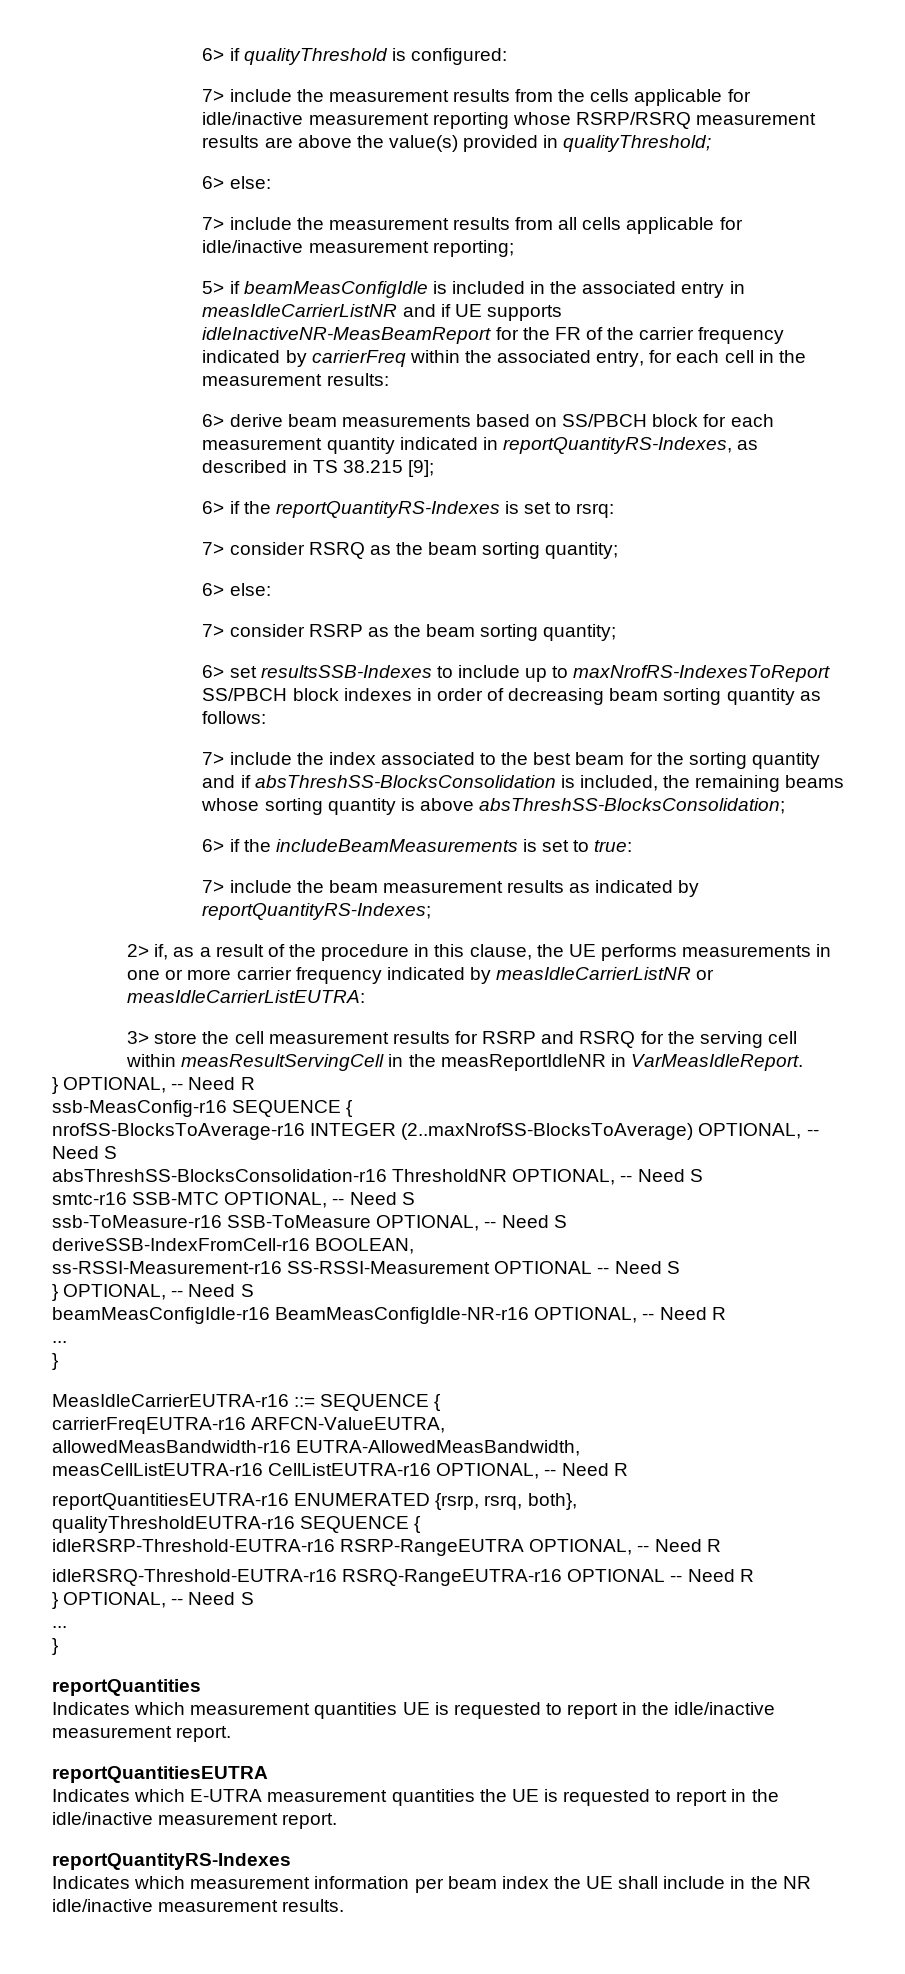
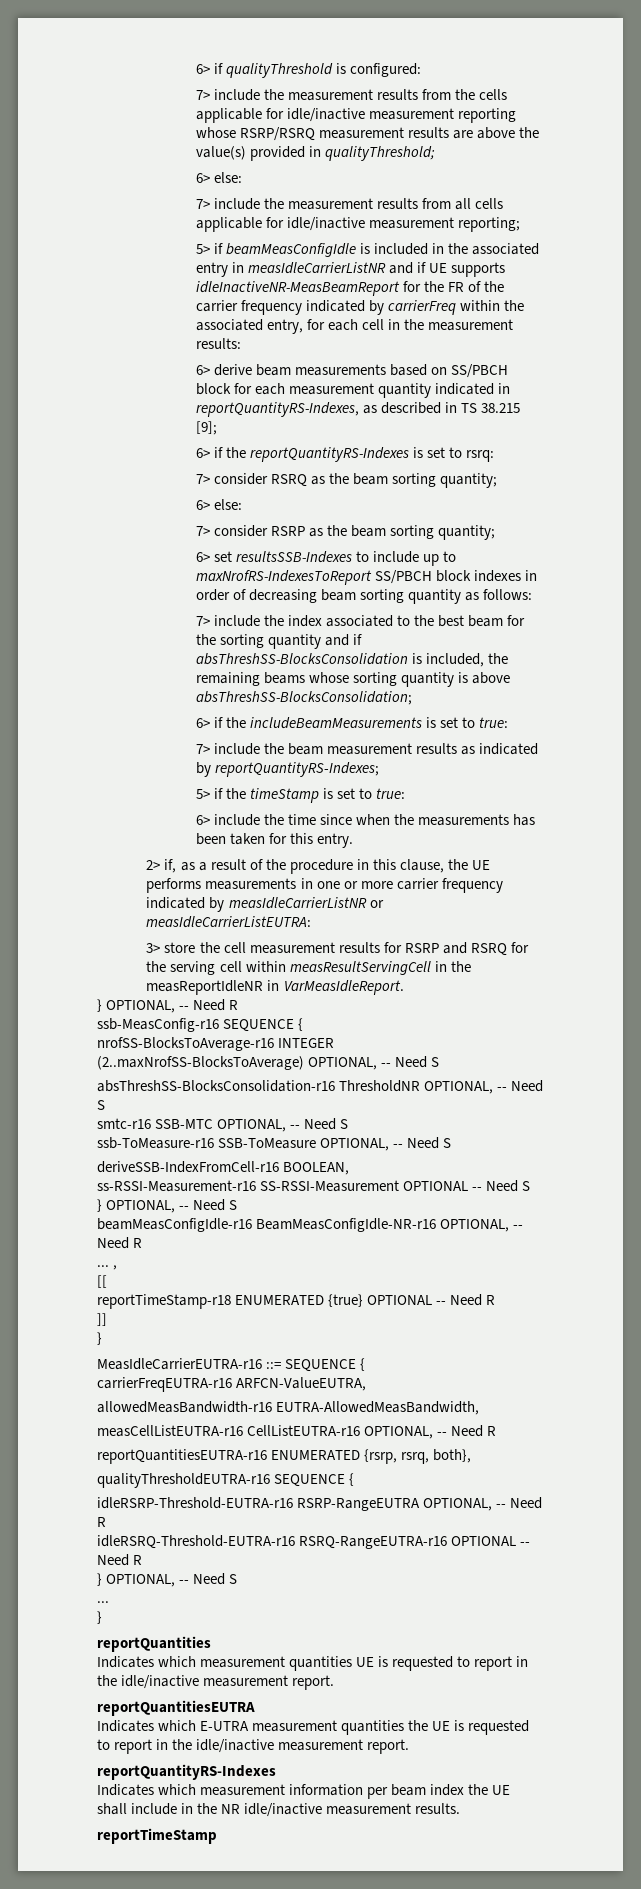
(432, 911) none -> [195,788,406,803] [195,814,536,826] [195,833,353,848] // 5> if the timeStamp is set to true: // 6> include the time since when the measurements has been taken for this entry.
(67, 1342) none -> [113,1265,118,1270] [97,1275,107,1288] [97,1294,496,1309] [97,1313,107,1326] , // [[ // reportTimeStamp-r18 ENUMERATED {true} OPTIONAL -- Need R // ]]
(345, 1905) none -> [97,1828,217,1844] // reportTimeStamp

